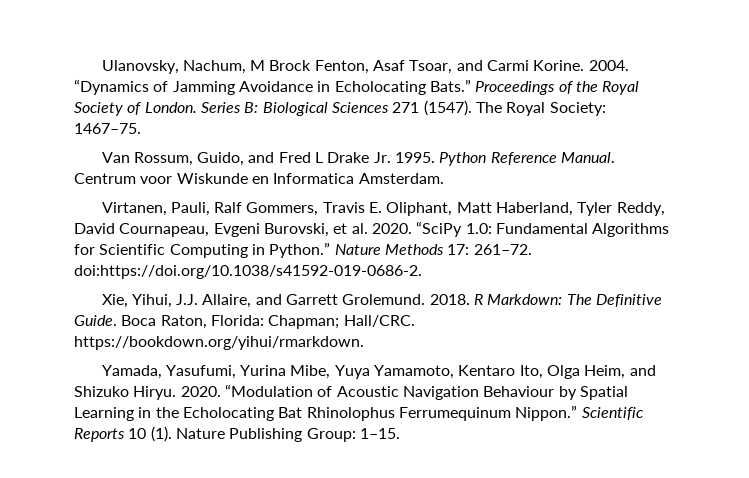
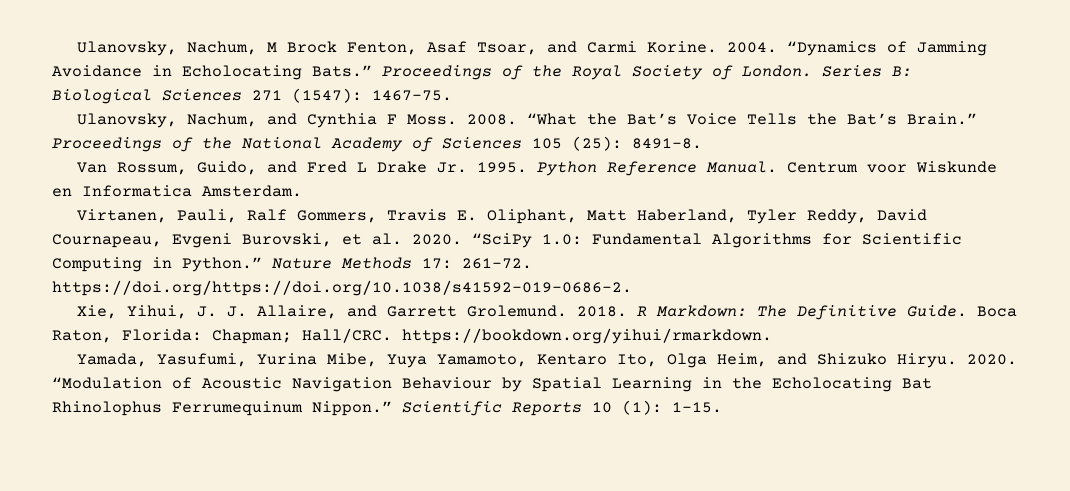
[423,100,606,116] [74,123,141,134] (1547). The Royal Society: 1467–75. -> [292,88,452,103] [77,113,978,128] [52,136,702,152] (1547): 1467–75. // Ulanovsky, Nachum, and Cynthia F Moss. 2008. “What the Bat’s Voice Tells the Bat’s Brain.” Proceedings of the National Academy of Sciences 105 (25): 8491–8.
[74,265,422,279] doi:https://doi.org/10.1038/s41592-019-0686-2. -> [52,280,632,296] https://doi.org/https://doi.org/10.1038/s41592-019-0686-2.
[176,294,199,305] J.J. -> [197,306,248,317] J. J.
[150,426,356,442] (1). Nature Publishing Group: -> [622,400,662,415] (1):

